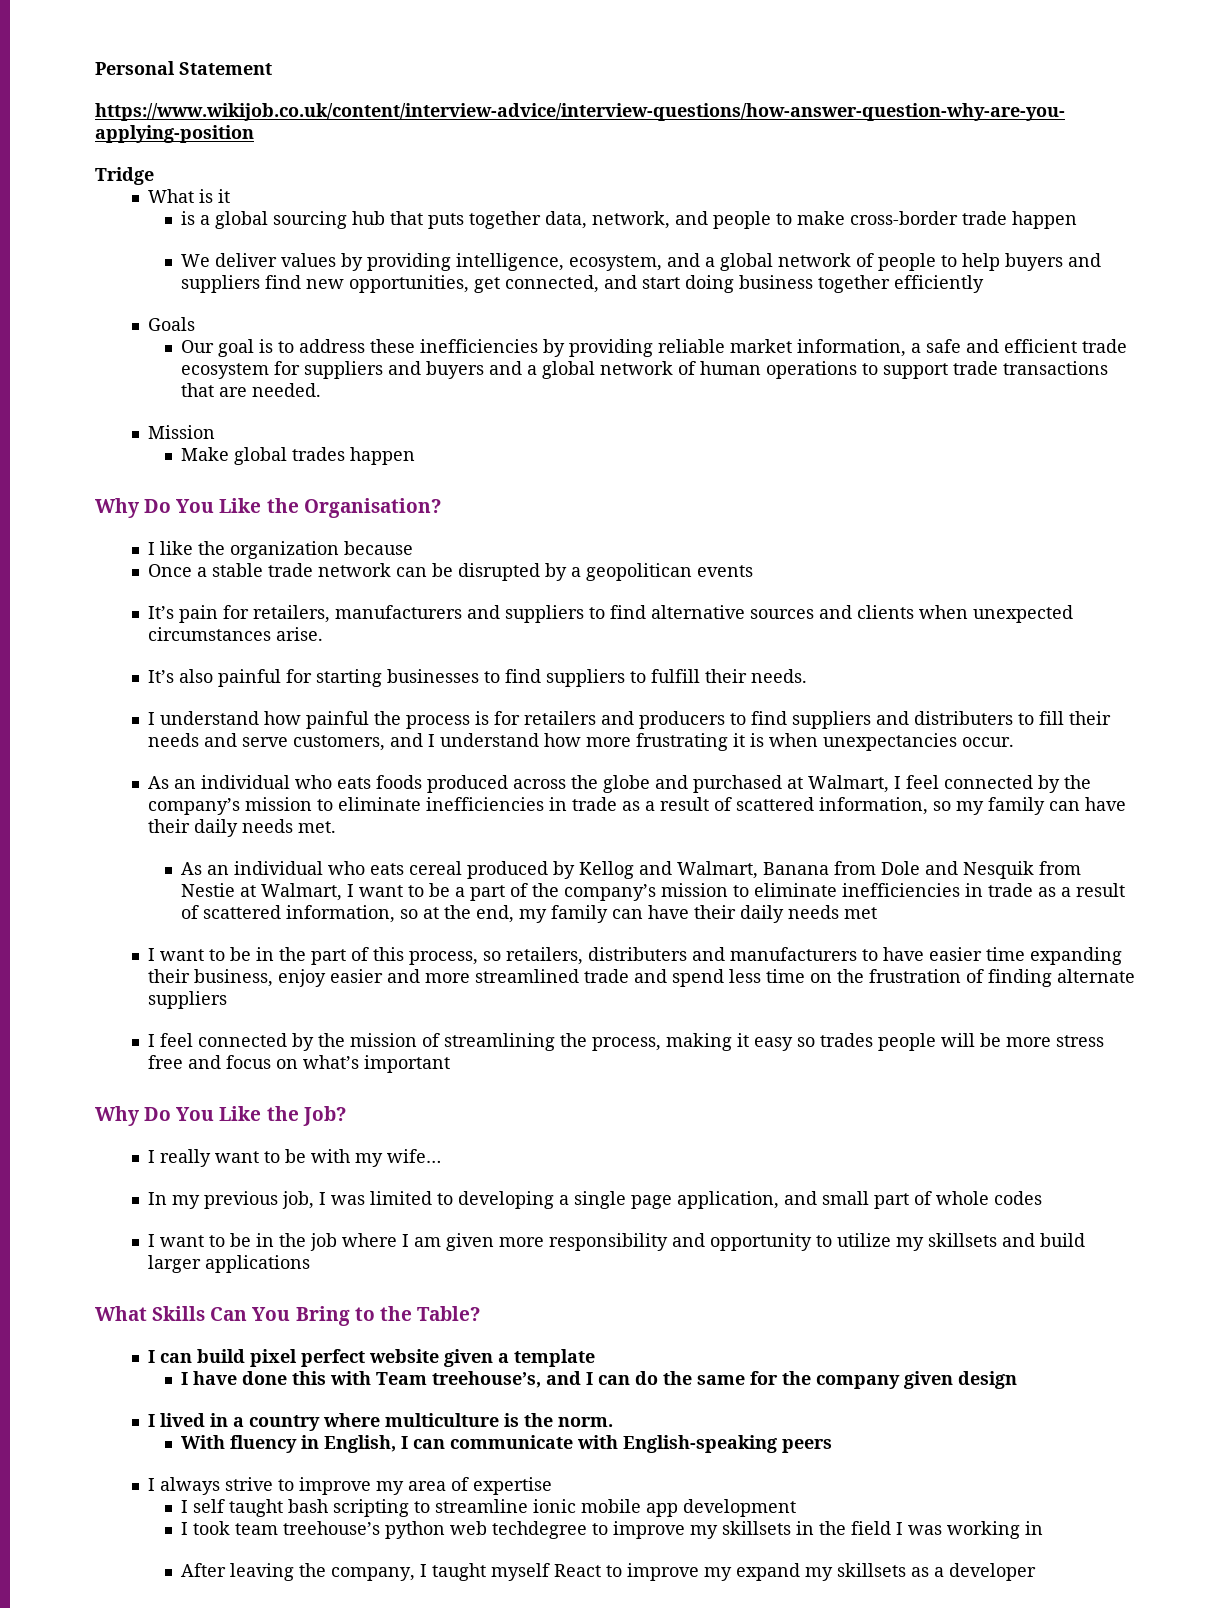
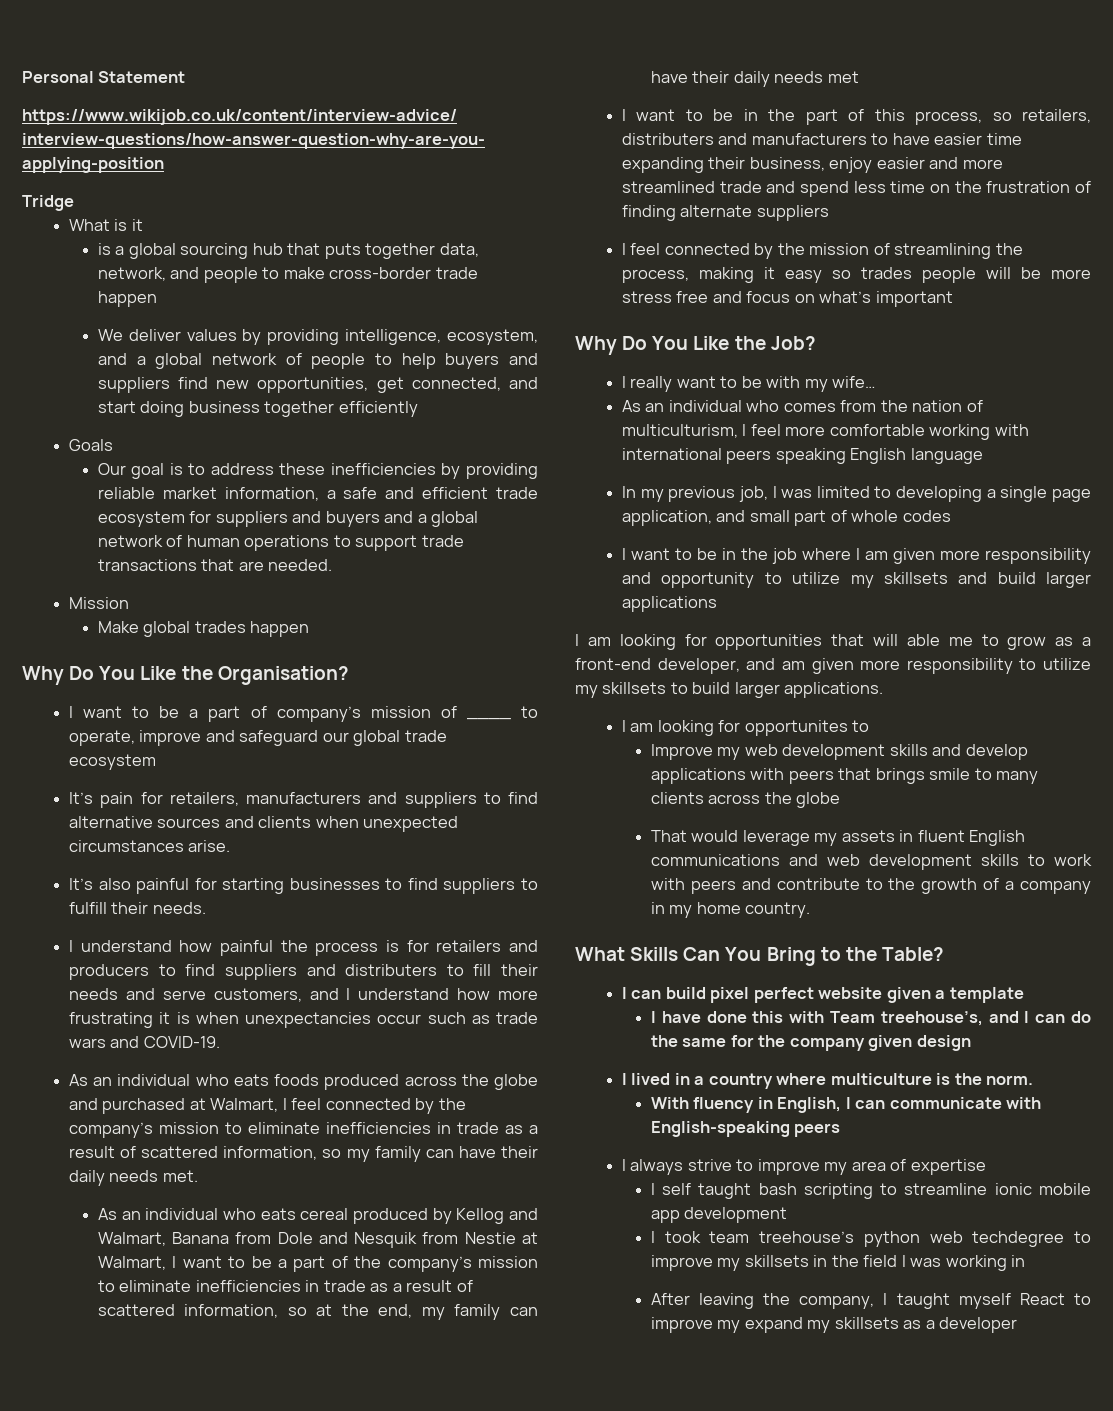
[160,541,414,559] [148,563,754,581] like the organization because // Once a stable trade network can be disrupted by a geopolitican events -> [83,706,457,722] [466,718,511,720] [521,706,539,718] [69,730,447,746] [69,754,157,770] want to be a part of company’s mission of ____ to operate, improve and safeguard our global trade ecosystem
[962,737,1015,747] occur. -> [377,1012,539,1024] [69,1036,220,1048] occur such as trade wars and COVID-19.
(442, 1156) none -> [622,400,983,412] [622,424,1029,440] [622,448,983,464] // As an individual who comes from the nation of multiculturism, I feel more comfortable working with international peers speaking English language
(311, 1264) none -> [575,634,1091,650] [575,658,1091,674] [575,682,884,698] [622,720,870,736] [650,744,1028,760] [650,768,1039,784] [650,792,841,808] [650,830,1026,846] [650,854,1092,870] [650,878,1091,894] [650,902,811,918] // I am looking for opportunities that will able me to grow as a front-end developer, and am given more responsibility to utilize my skillsets to build larger applications. // I am looking for opportunites to // Improve my web development skills and develop applications with peers that brings smile to many clients across the globe // That would leverage my assets in fluent English communications and web development skills to work with peers and contribute to the growth of a company in my home country.

